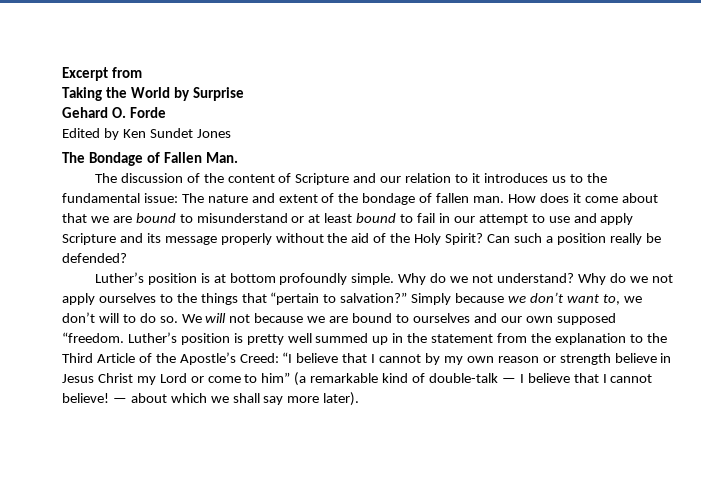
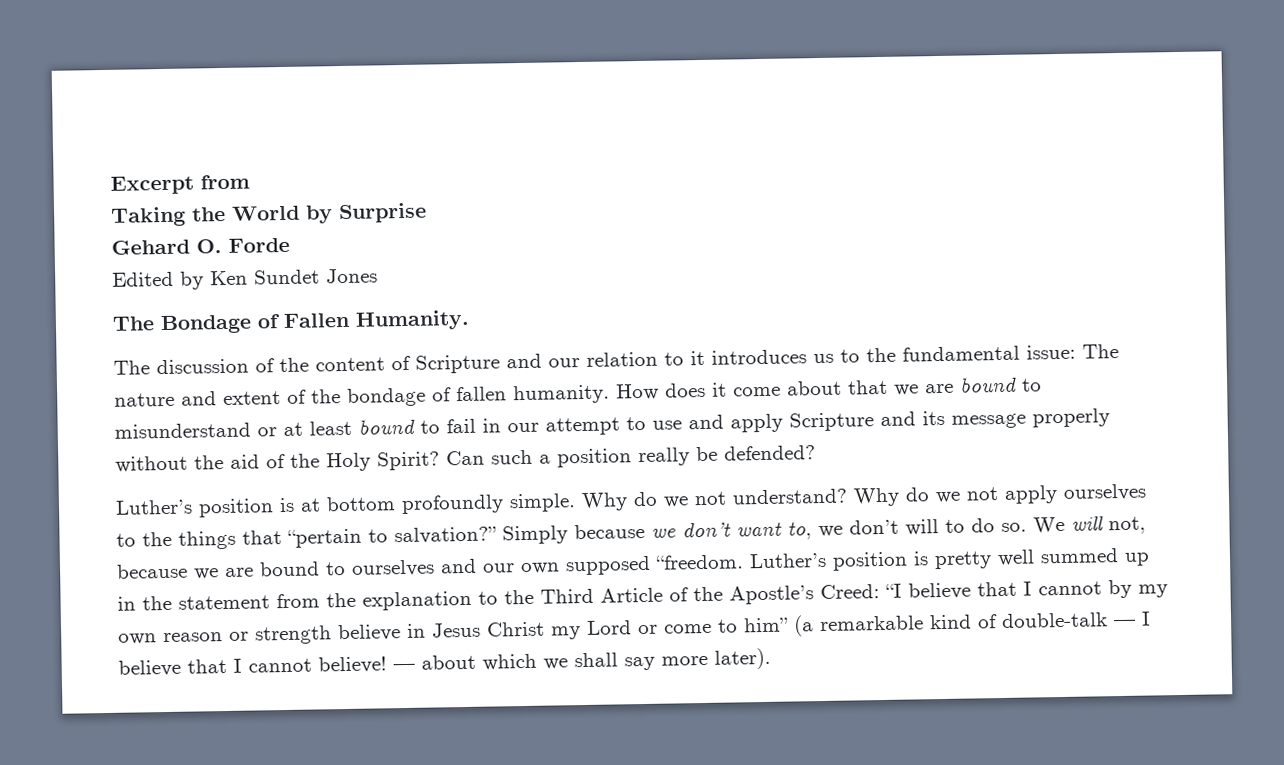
[205,152,238,163] Man. -> [355,309,470,331] Humanity.
[473,196,505,203] man. -> [513,384,610,405] humanity.
[229,314,251,323] not -> [1108,516,1146,535] not,

